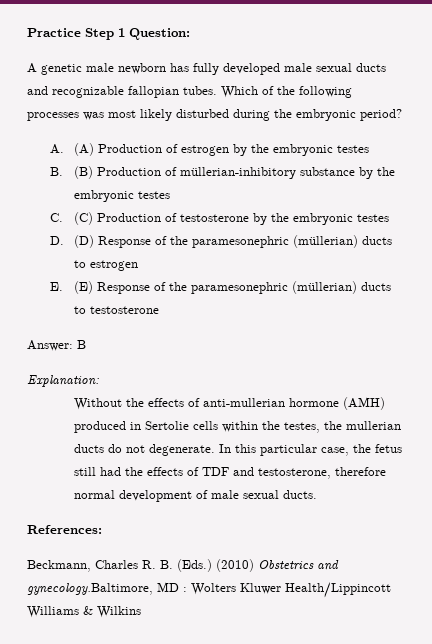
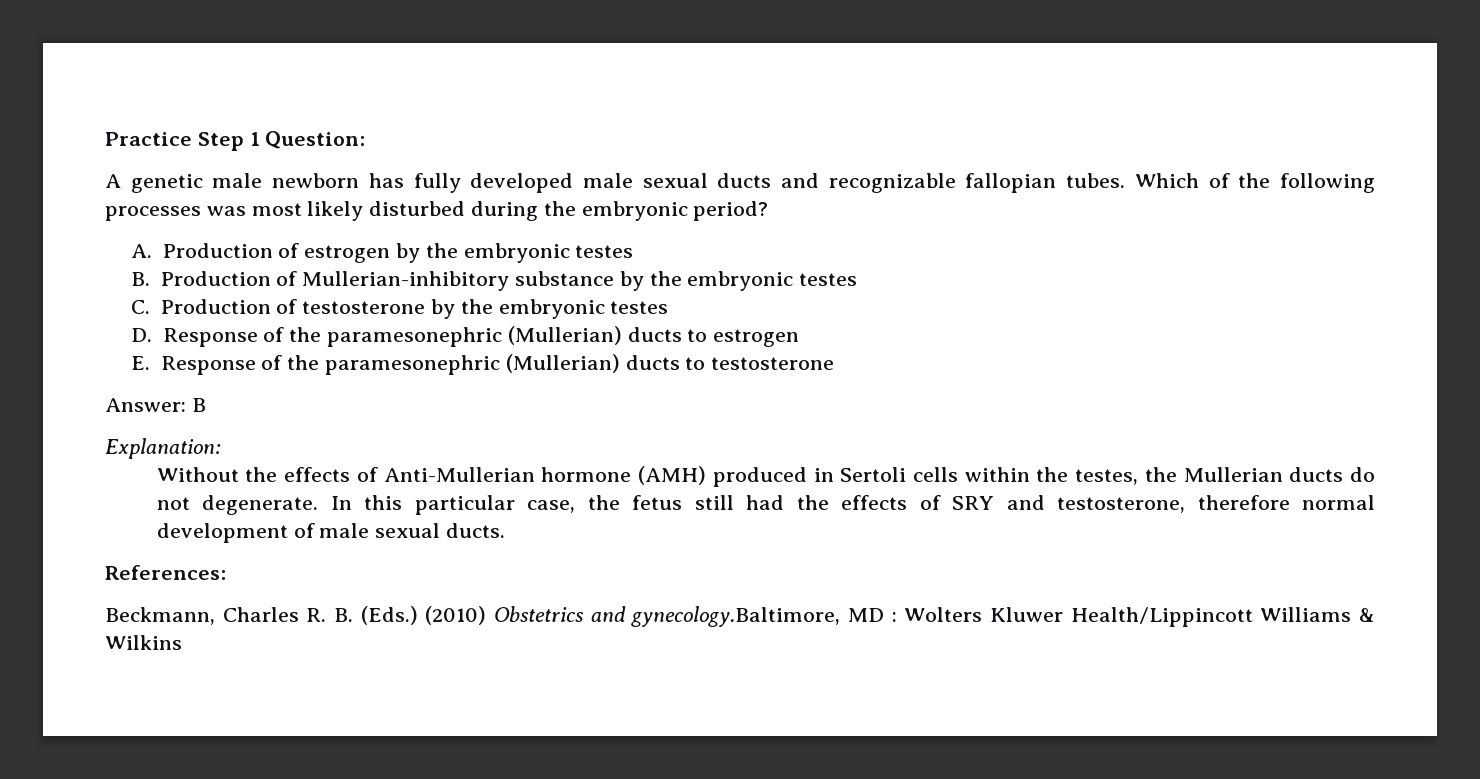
[73,143,94,156] (A) -> (152, 251) none
[73,166,296,179] (B) Production of müllerian-inhibitory -> [160,271,510,291] Production of Mullerian-inhibitory
[73,212,93,225] (C) -> (150, 307) none
[73,235,358,248] (D) Response of the paramesonephric (müllerian) -> [162,326,622,347] Response of the paramesonephric (Mullerian)
[73,281,357,294] (E) Response of the paramesonephric (müllerian) -> [160,354,620,375] Response of the paramesonephric (Mullerian)
[202,398,285,407] anti-mullerian -> [383,467,535,482] Anti-Mullerian
[144,421,189,430] Sertolie -> [840,467,907,482] Sertoli
[345,421,401,430] mullerian -> [1183,467,1283,482] Mullerian
[201,467,229,476] TDF -> [952,496,995,510] SRY

